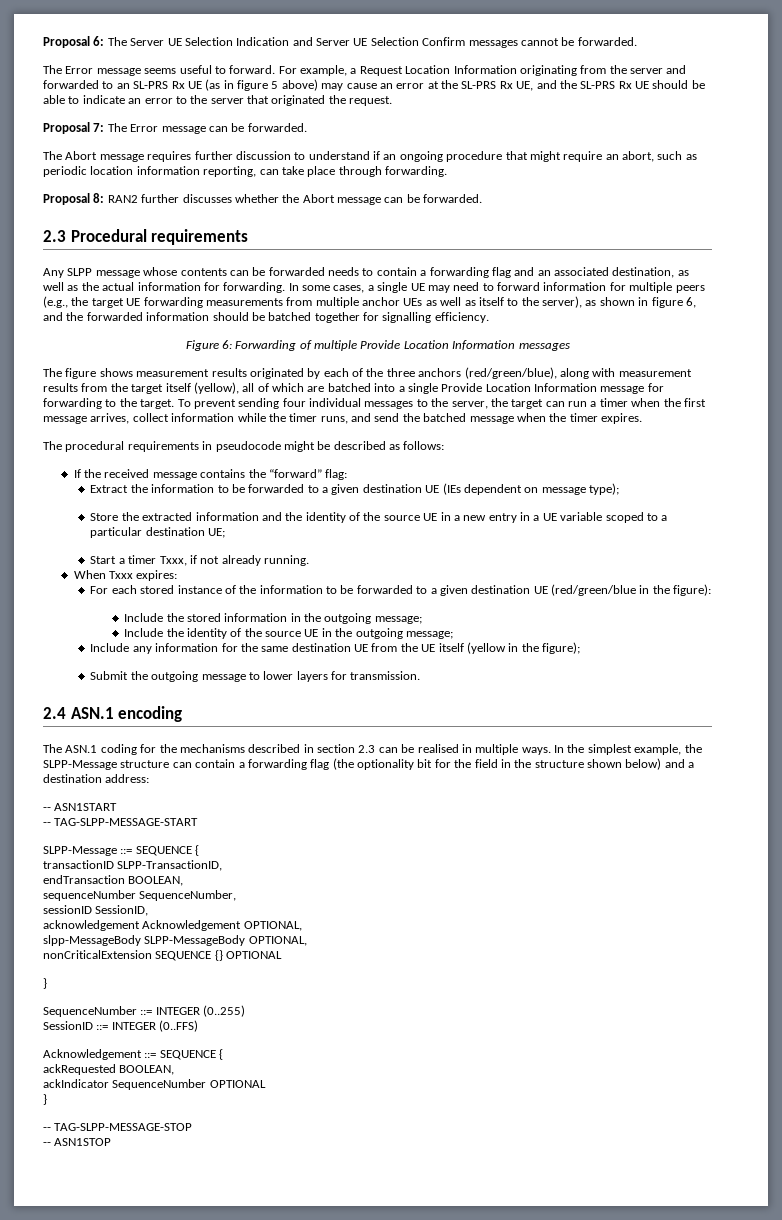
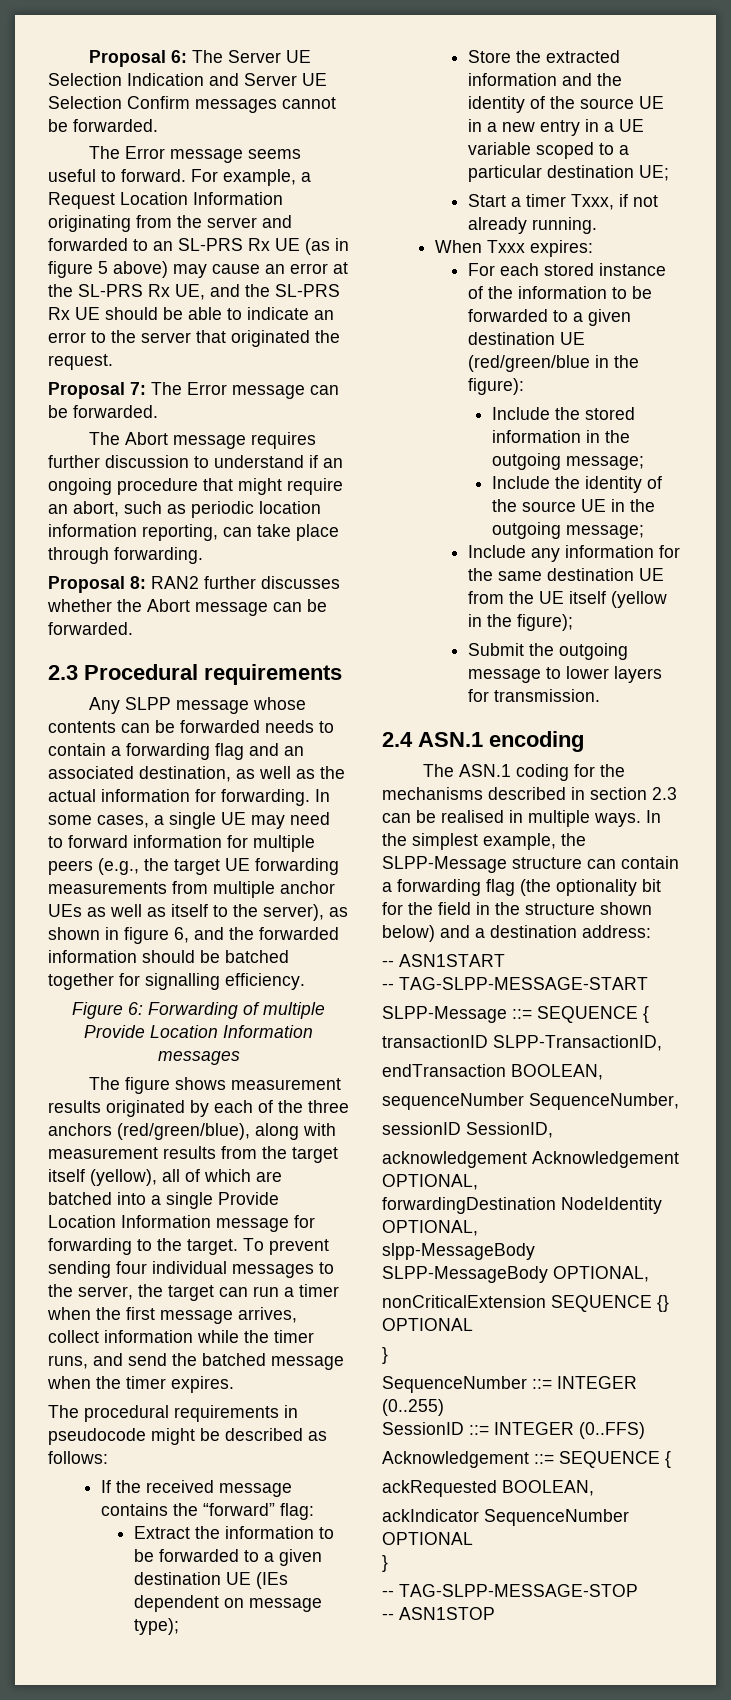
(302, 926) none -> [382,1197,662,1214] [382,1220,478,1236] // forwardingDestination NodeIdentity OPTIONAL,

